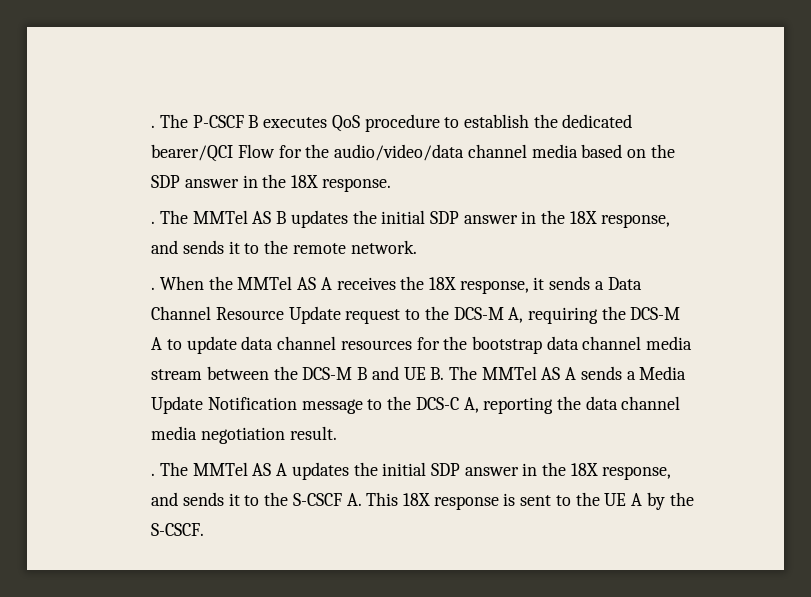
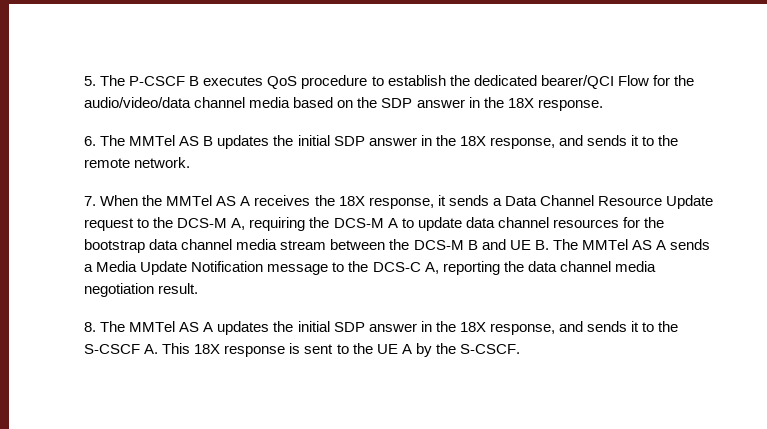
[151,125,156,128] . -> [84,76,97,86] 5.
[151,221,156,224] . -> [84,136,97,146] 6.
[151,287,156,290] . -> [84,196,97,206] 7.
[151,473,156,476] . -> [84,322,97,332] 8.

